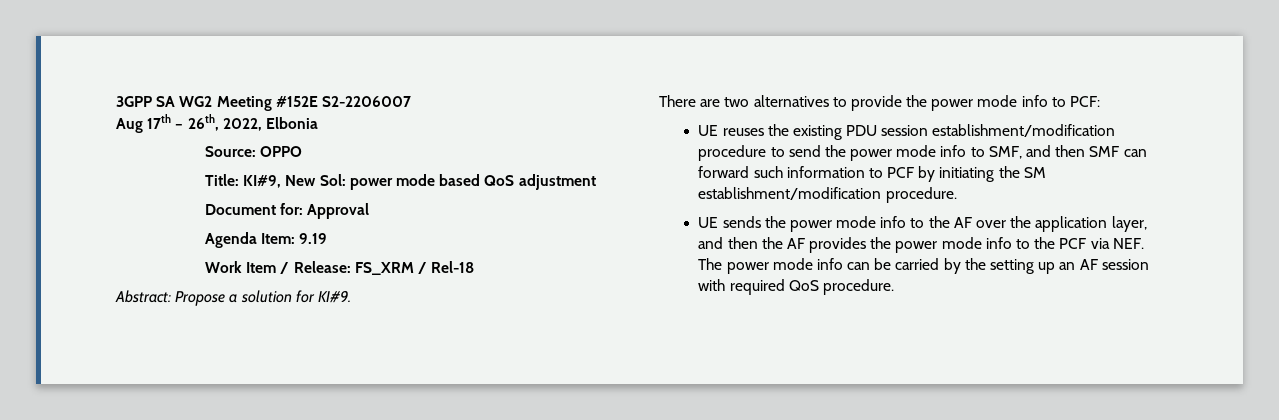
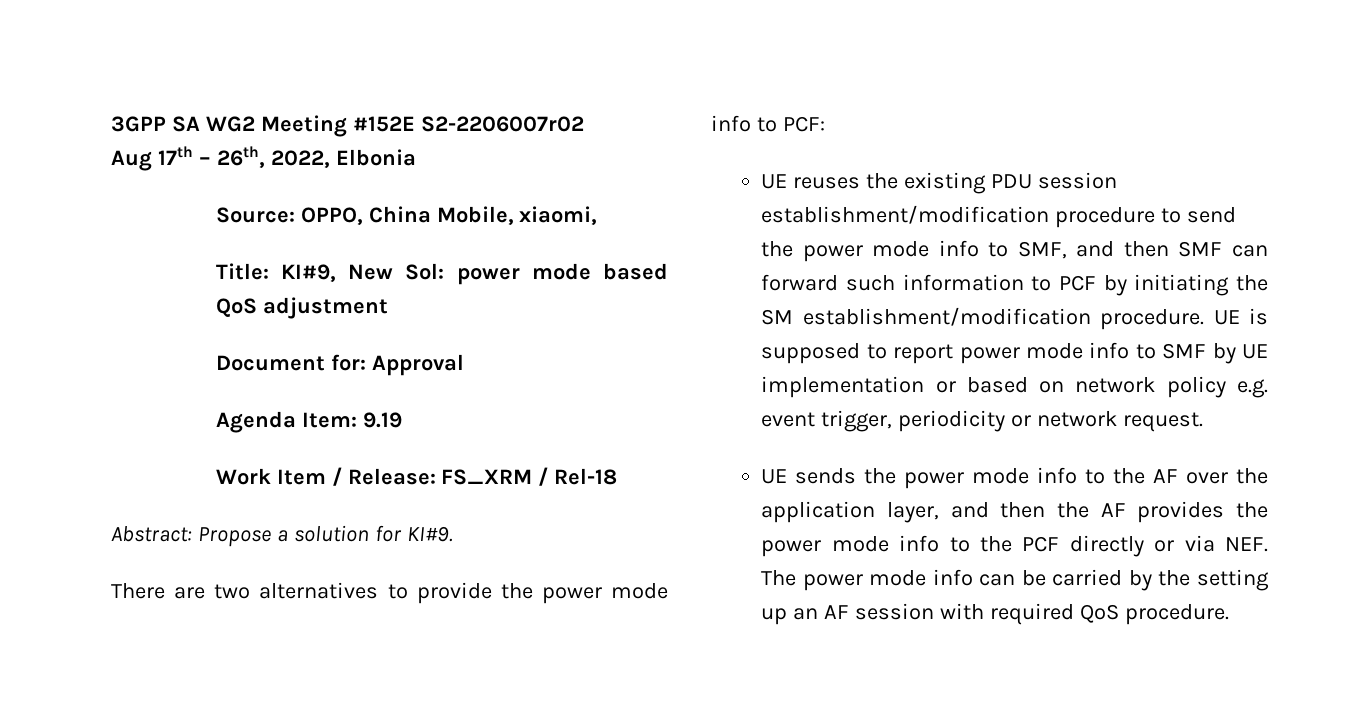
[321,96,411,107] S2-2206007 -> [420,116,584,132] S2-2206007r02
[260,146,303,157] OPPO -> [300,206,598,225] OPPO, China Mobile, xiaomi,
(957, 195) none -> [1213,308,1268,325] [761,342,1268,364] [761,376,1268,398] [761,410,1204,432] UE is supposed to report power mode info to SMF by UE implementation or based on network policy e.g. event trigger, periodicity or network request.
(1087, 243) none -> [1069,535,1175,557] directly or

